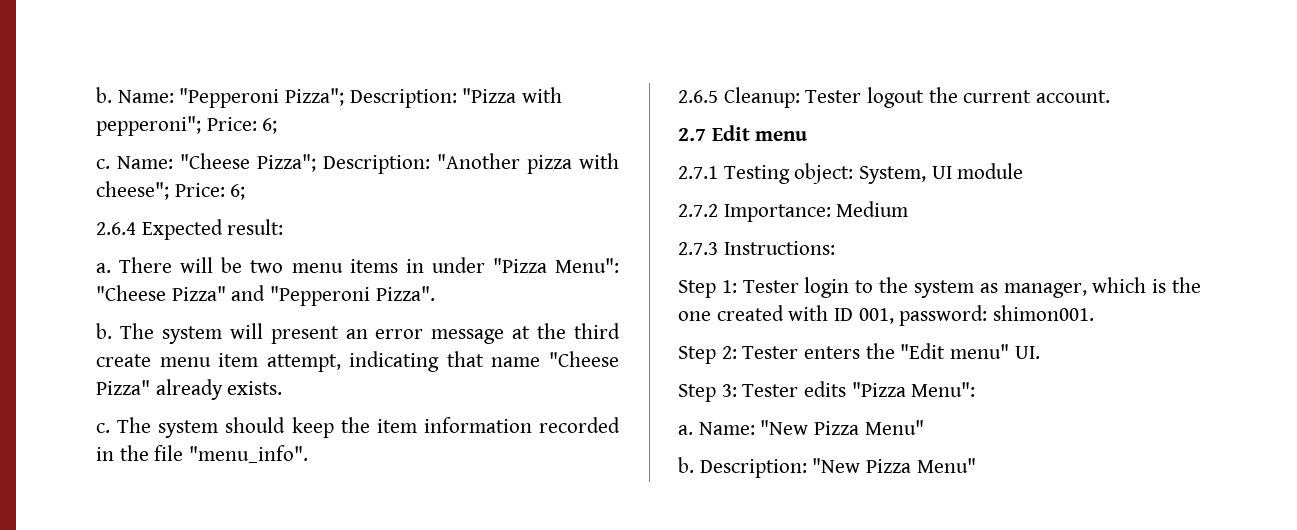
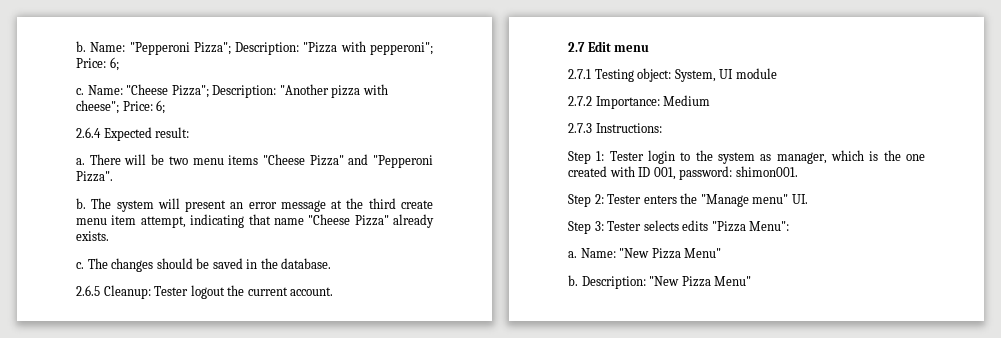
[405,257,619,273] in under "Pizza Menu": -> (259, 160) none
[158,417,620,438] [96,445,309,463] system should keep the item information recorded in the file "menu_info". -> [111,258,332,272] changes should be saved in the database.
[900,343,946,359] "Edit -> [700,194,749,207] "Manage
(799, 390) none -> [643,220,679,231] selects

